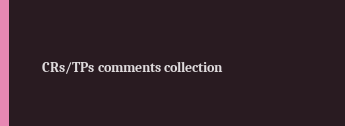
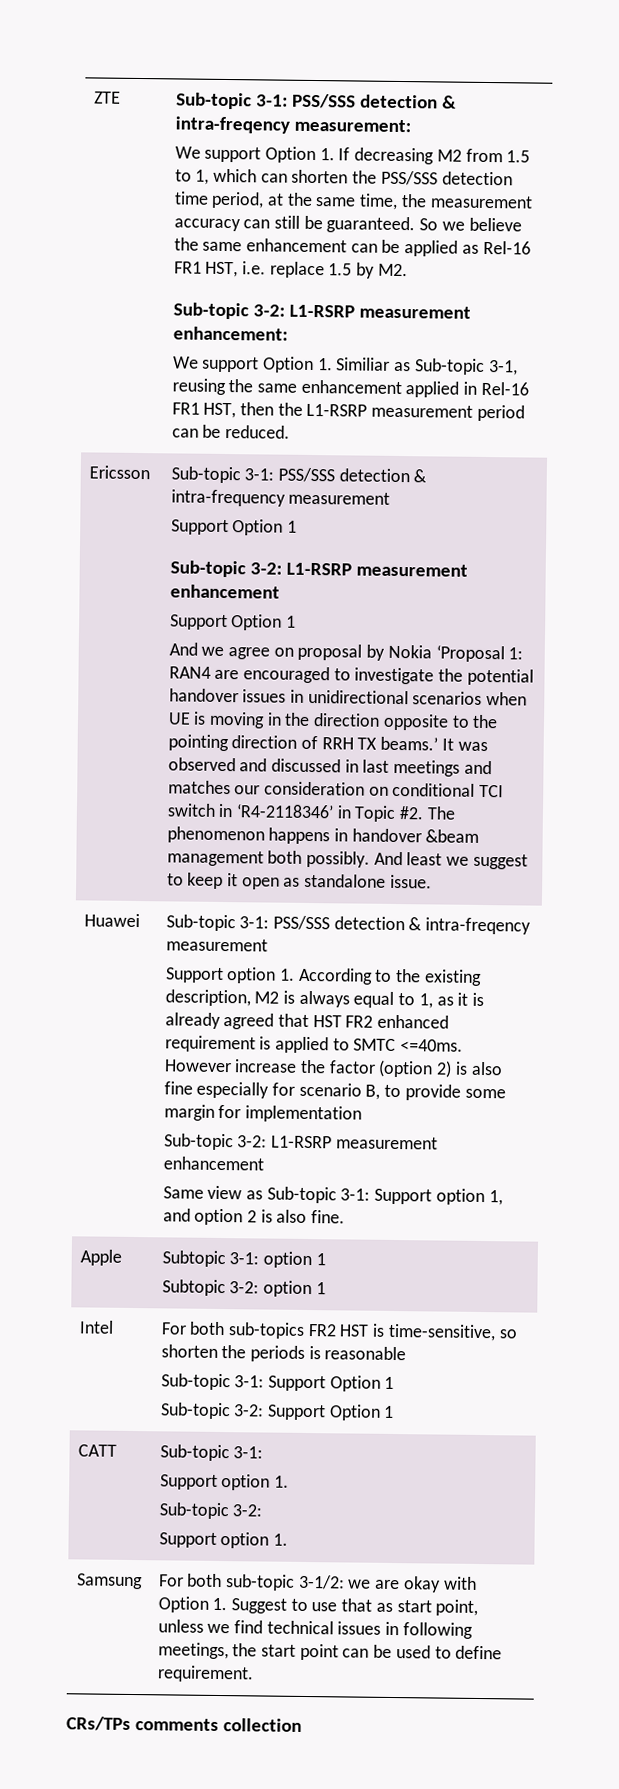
(42, 68) none -> [93,91,121,104] [175,92,457,110] [174,116,411,134] [174,146,531,165] [174,168,513,186] [173,191,533,210] [173,215,522,234] [173,237,531,257] [173,261,408,279] [172,302,471,320] [172,326,288,341] [172,356,518,376] [171,378,529,398] [171,402,525,422] [171,424,290,439] [88,465,150,480] [170,466,428,484] [170,489,391,507] [170,519,297,536] [169,560,468,578] [169,584,280,599] [169,614,296,631] [168,642,524,663] [168,666,534,686] [168,688,528,706] [167,711,499,731] [167,734,488,752] [167,757,492,777] [167,780,505,798] [166,803,456,822] [166,826,480,845] [166,850,528,870] [166,872,432,890] [83,913,140,928] [165,914,532,935] [165,938,268,952] [164,967,482,986] [164,989,485,1009] [164,1012,450,1030] [164,1035,464,1054] [163,1059,503,1078] [163,1081,506,1101] [163,1104,362,1123] [163,1133,438,1151] [162,1156,264,1171] [162,1185,503,1206] [162,1208,346,1226] [79,1249,122,1266] [161,1250,326,1269] [161,1279,326,1298] [78,1320,114,1334] [160,1321,518,1342] [160,1344,407,1362] [160,1373,395,1392] [159,1402,395,1421] [77,1444,117,1457] [159,1444,264,1462] [159,1474,289,1491] [158,1502,263,1520] [158,1532,288,1549] [75,1573,143,1590] [158,1573,477,1593] [157,1596,479,1616] [157,1619,473,1639] [157,1642,503,1661] [156,1665,254,1683] ZTE | Sub-topic 3-1: PSS/SSS detection & intra-freqency measurement: // We support Option 1. If decreasing M2 from 1.5 to 1, which can shorten the PSS/SSS detection time period, at the same time, the measurement accuracy can still be guaranteed. So we believe the same enhancement can be applied as Rel-16 FR1 HST, i.e. replace 1.5 by M2. // Sub-topic 3-2: L1-RSRP measurement enhancement: // We support Option 1. Similiar as Sub-topic 3-1, reusing the same enhancement applied in Rel-16 FR1 HST, then the L1-RSRP measurement period can be reduced. // Ericsson | Sub-topic 3-1: PSS/SSS detection & intra-frequency measurement // Support Option 1 // Sub-topic 3-2: L1-RSRP measurement enhancement // Support Option 1 // And we agree on proposal by Nokia ‘Proposal 1: RAN4 are encouraged to investigate the potential handover issues in unidirectional scenarios when UE is moving in the direction opposite to the pointing direction of RRH TX beams.’ It was observed and discussed in last meetings and matches our consideration on conditional TCI switch in ‘R4-2118346’ in Topic #2. The phenomenon happens in handover &beam management both possibly. And least we suggest to keep it open as standalone issue. // Huawei | Sub-topic 3-1: PSS/SSS detection & intra-freqency measurement // Support option 1. According to the existing description, M2 is always equal to 1, as it is already agreed that HST FR2 enhanced requirement is applied to SMTC <=40ms. However increase the factor (option 2) is also fine especially for scenario B, to provide some margin for implementation // Sub-topic 3-2: L1-RSRP measurement enhancement // Same view as Sub-topic 3-1: Support option 1, and option 2 is also fine. // Apple | Subtopic 3-1: option 1 // Subtopic 3-2: option 1 // Intel | For both sub-topics FR2 HST is time-sensitive, so shorten the periods is reasonable // Sub-topic 3-1: Support Option 1 // Sub-topic 3-2: Support Option 1 // CATT | Sub-topic 3-1: // Support option 1. // Sub-topic 3-2: // Support option 1. // Samsung | For both sub-topic 3-1/2: we are okay with Option 1. Suggest to use that as start point, unless we find technical issues in following meetings, the start point can be used to define requirement. //

